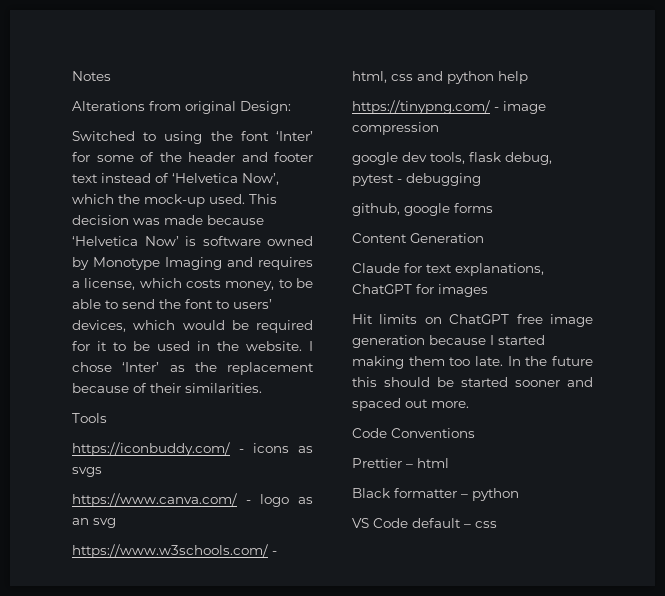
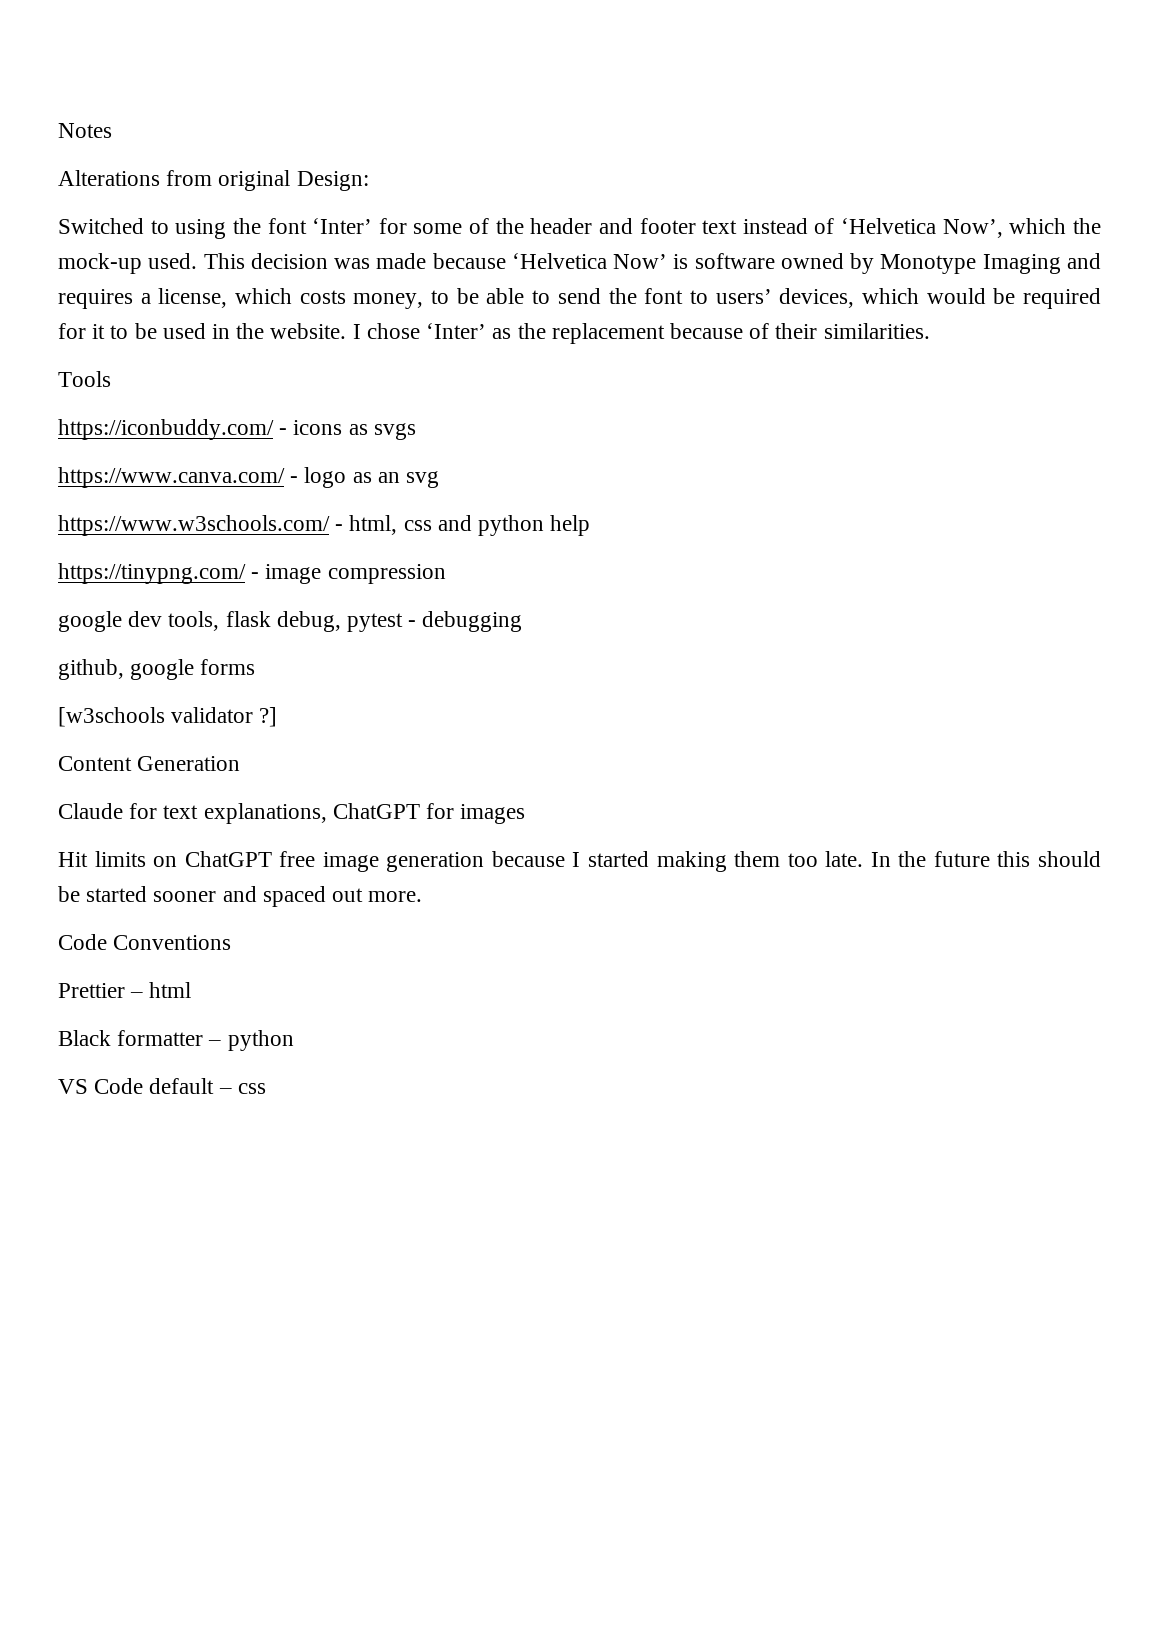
(493, 208) none -> [58,707,278,727] // [w3schools validator ?]

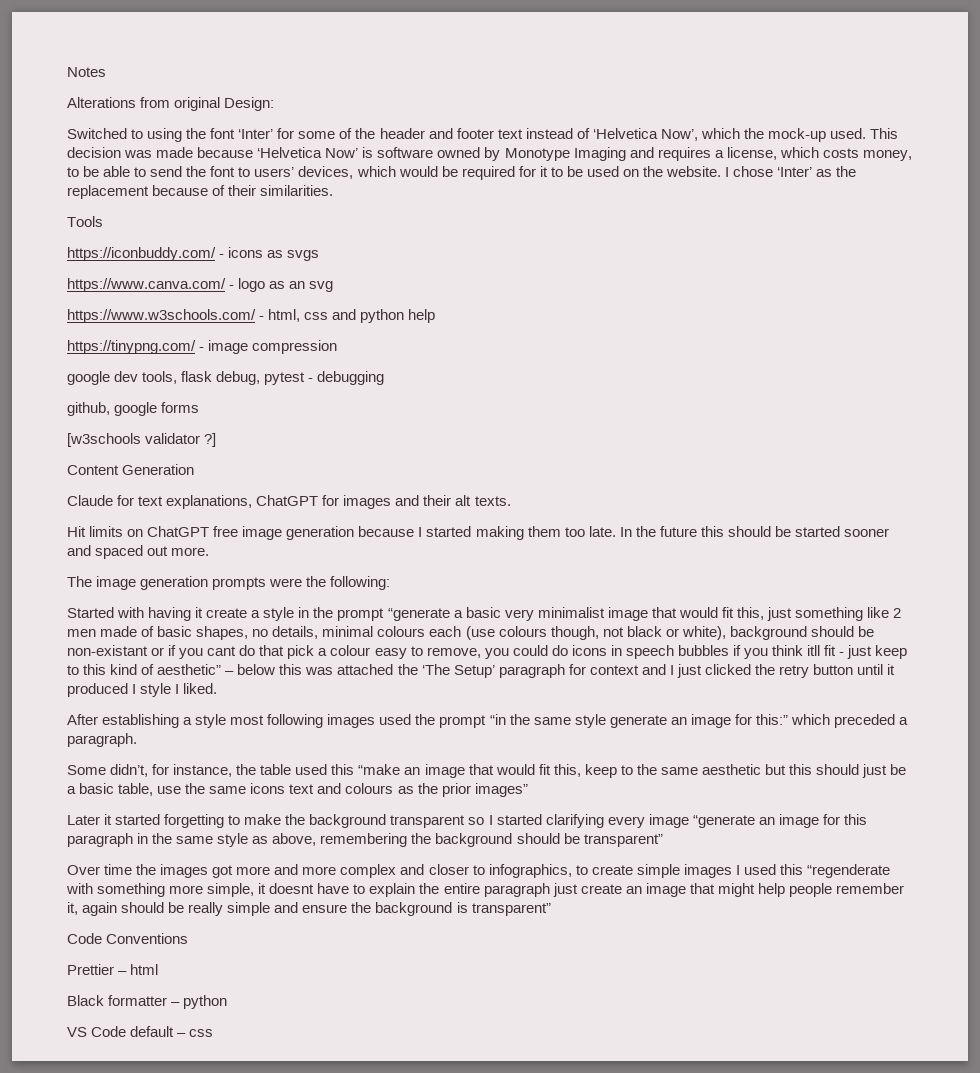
[212,324,231,339] in -> [622,169,639,177] on
(526, 814) none -> [395,495,511,506] and their alt texts.
(423, 896) none -> [67,576,391,590] [67,607,902,621] [67,626,874,640] [67,645,908,659] [67,664,896,678] [67,683,218,697] [67,714,909,728] [67,733,137,747] [67,764,907,778] [67,783,528,797] [67,814,867,828] [67,833,663,847] [67,864,890,878] [66,883,904,897] [67,902,551,916] // The image generation prompts were the following: // Started with having it create a style in the prompt “generate a basic very minimalist image that would fit this, just something like 2 men made of basic shapes, no details, minimal colours each (use colours though, not black or white), background should be non-existant or if you cant do that pick a colour easy to remove, you could do icons in speech bubbles if you think itll fit - just keep to this kind of aesthetic” – below this was attached the ‘The Setup’ paragraph for context and I just clicked the retry button until it produced I style I liked. // After establishing a style most following images used the prompt “in the same style generate an image for this:” which preceded a paragraph. // Some didn’t, for instance, the table used this “make an image that would fit this, keep to the same aesthetic but this should just be a basic table, use the same icons text and colours as the prior images” // Later it started forgetting to make the background transparent so I started clarifying every image “generate an image for this paragraph in the same style as above, remembering the background should be transparent” // Over time the images got more and more complex and closer to infographics, to create simple images I used this “regenderate with something more simple, it doesnt have to explain the entire paragraph just create an image that might help people remember it, again should be really simple and ensure the background is transparent”

